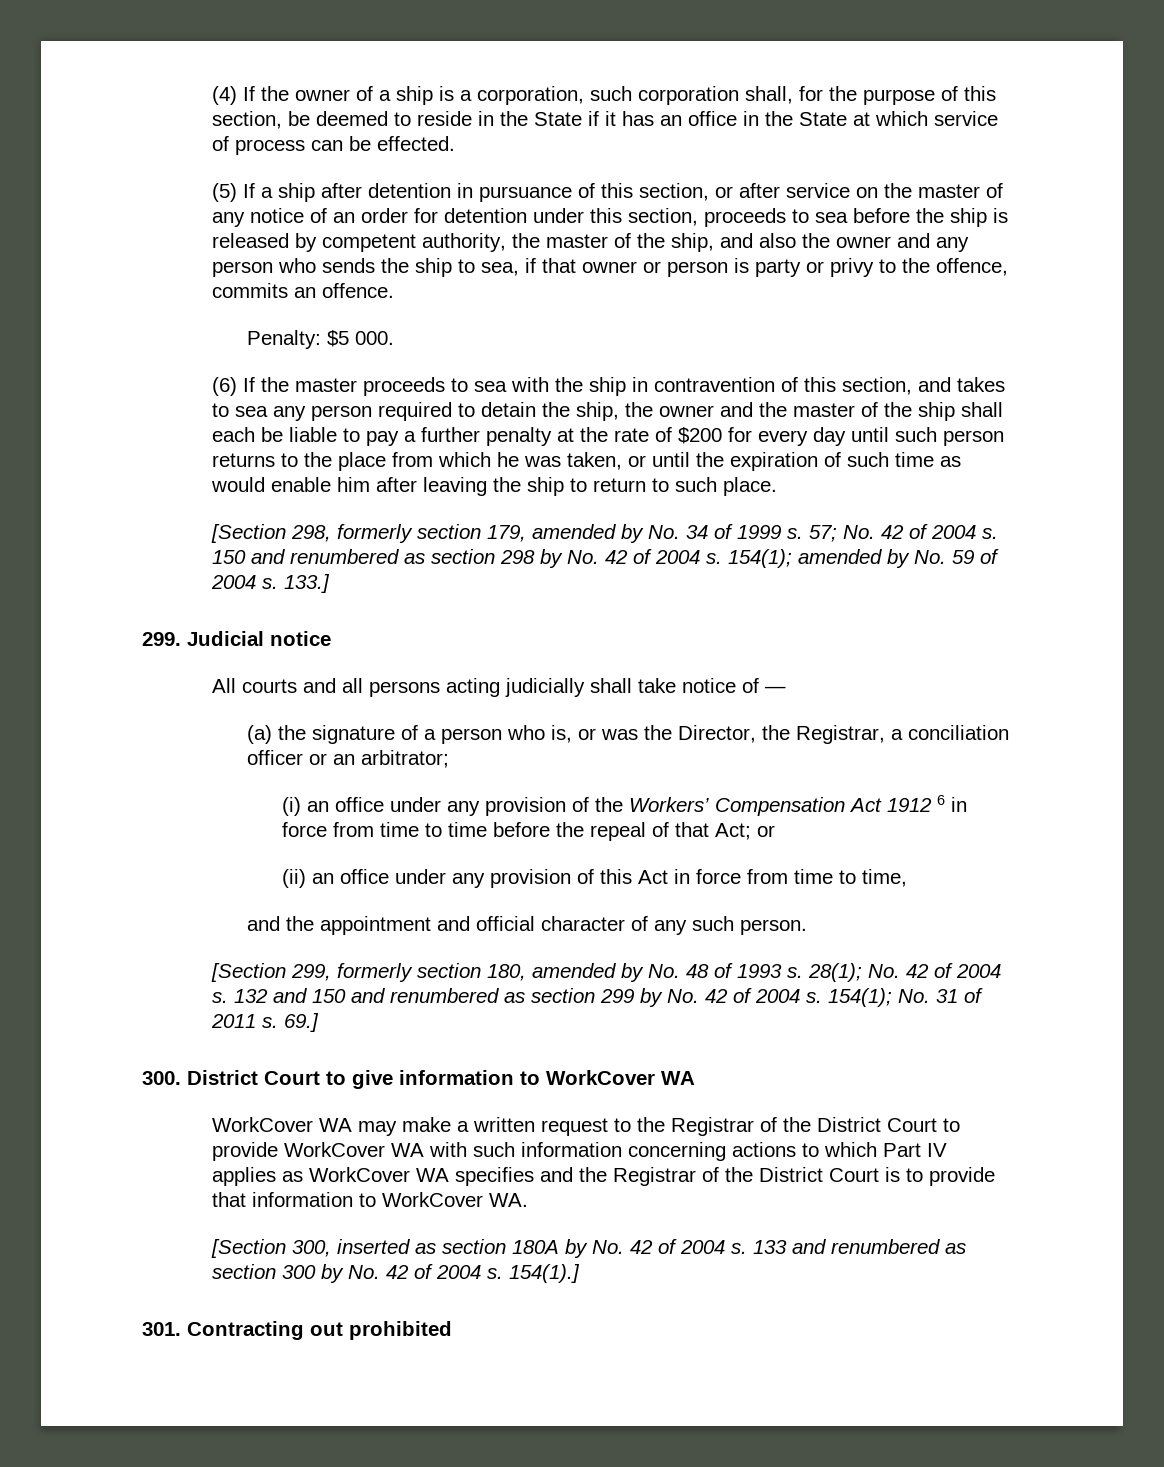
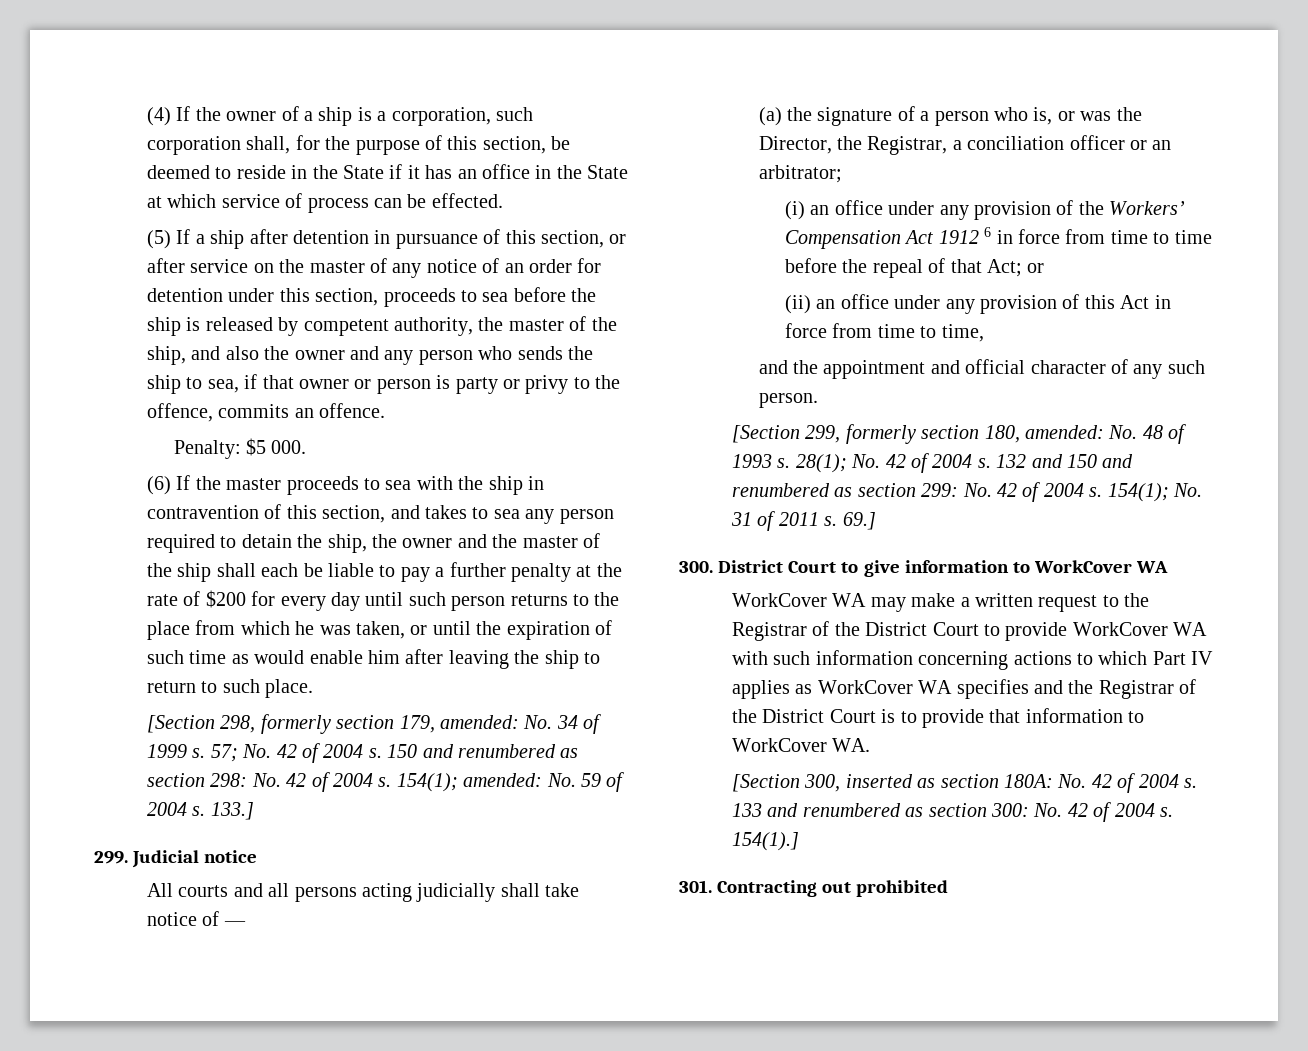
[532,524,645,543] amended by -> [440,715,520,729] amended:
[500,549,911,568] 298 by No. 42 of 2004 s. 154(1); amended by -> [210,772,543,792] 298: No. 42 of 2004 s. 154(1); amended:
[532,963,645,982] amended by -> [1025,425,1105,439] amended:
[600,988,664,1007] 299 by -> [921,483,959,497] 299:
[512,1239,589,1258] 180A by -> [1004,774,1054,788] 180A:
[282,1264,345,1283] 300 by -> [991,803,1030,817] 300:

